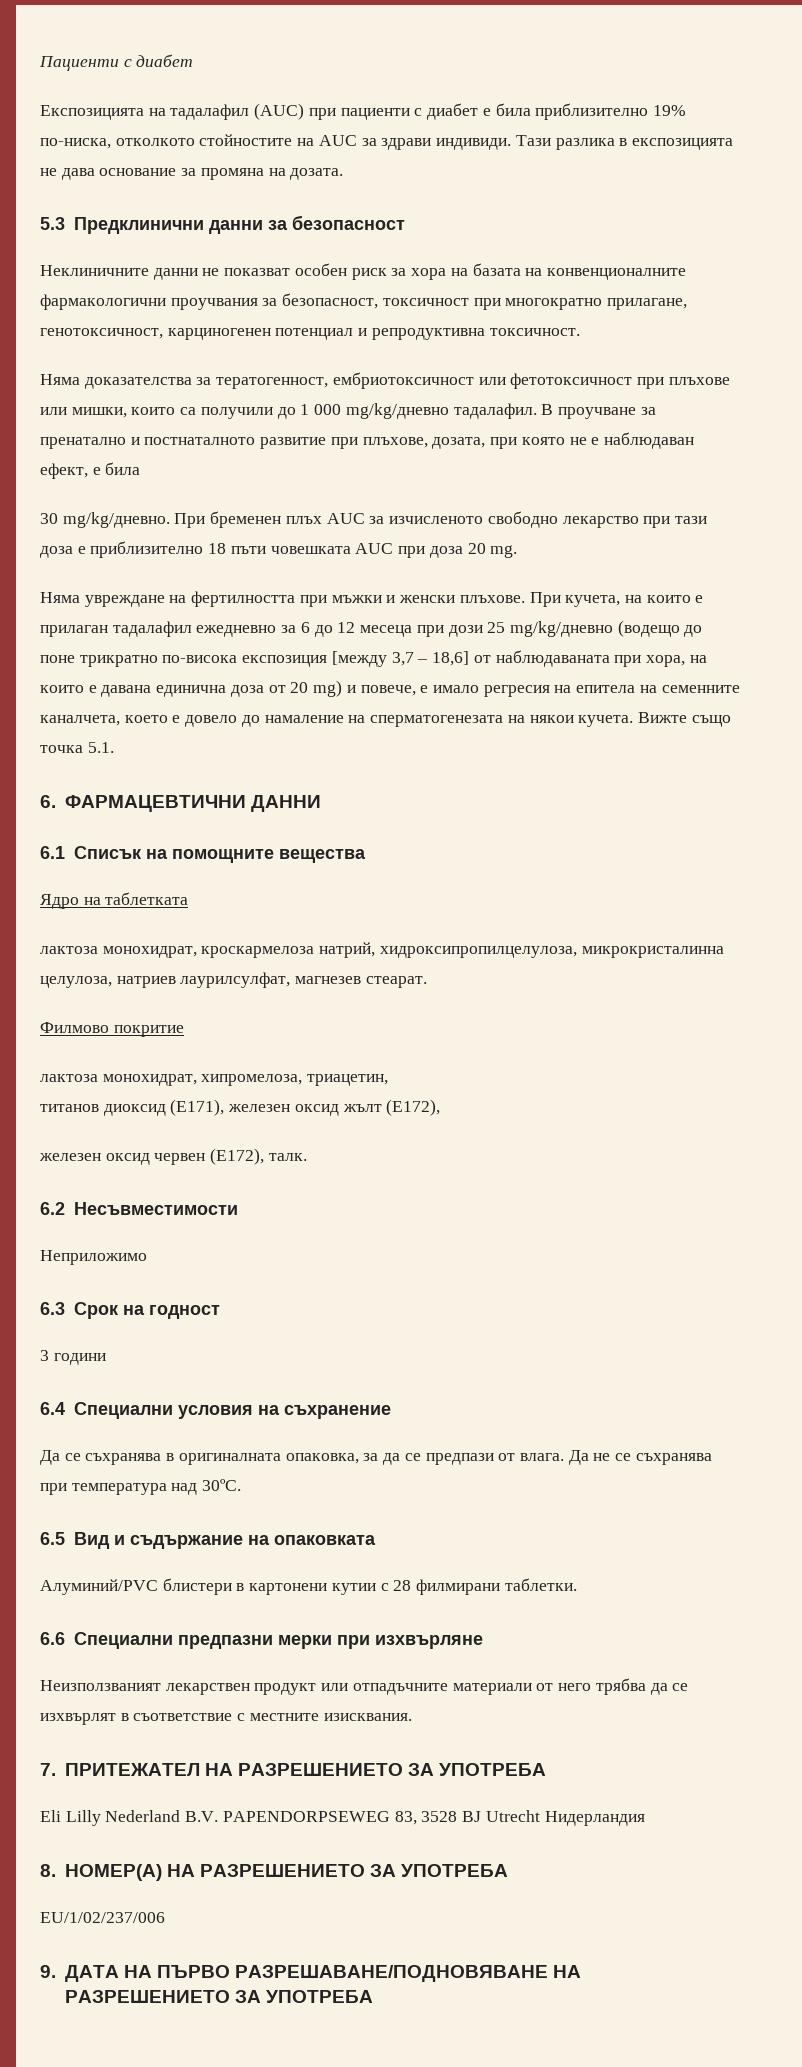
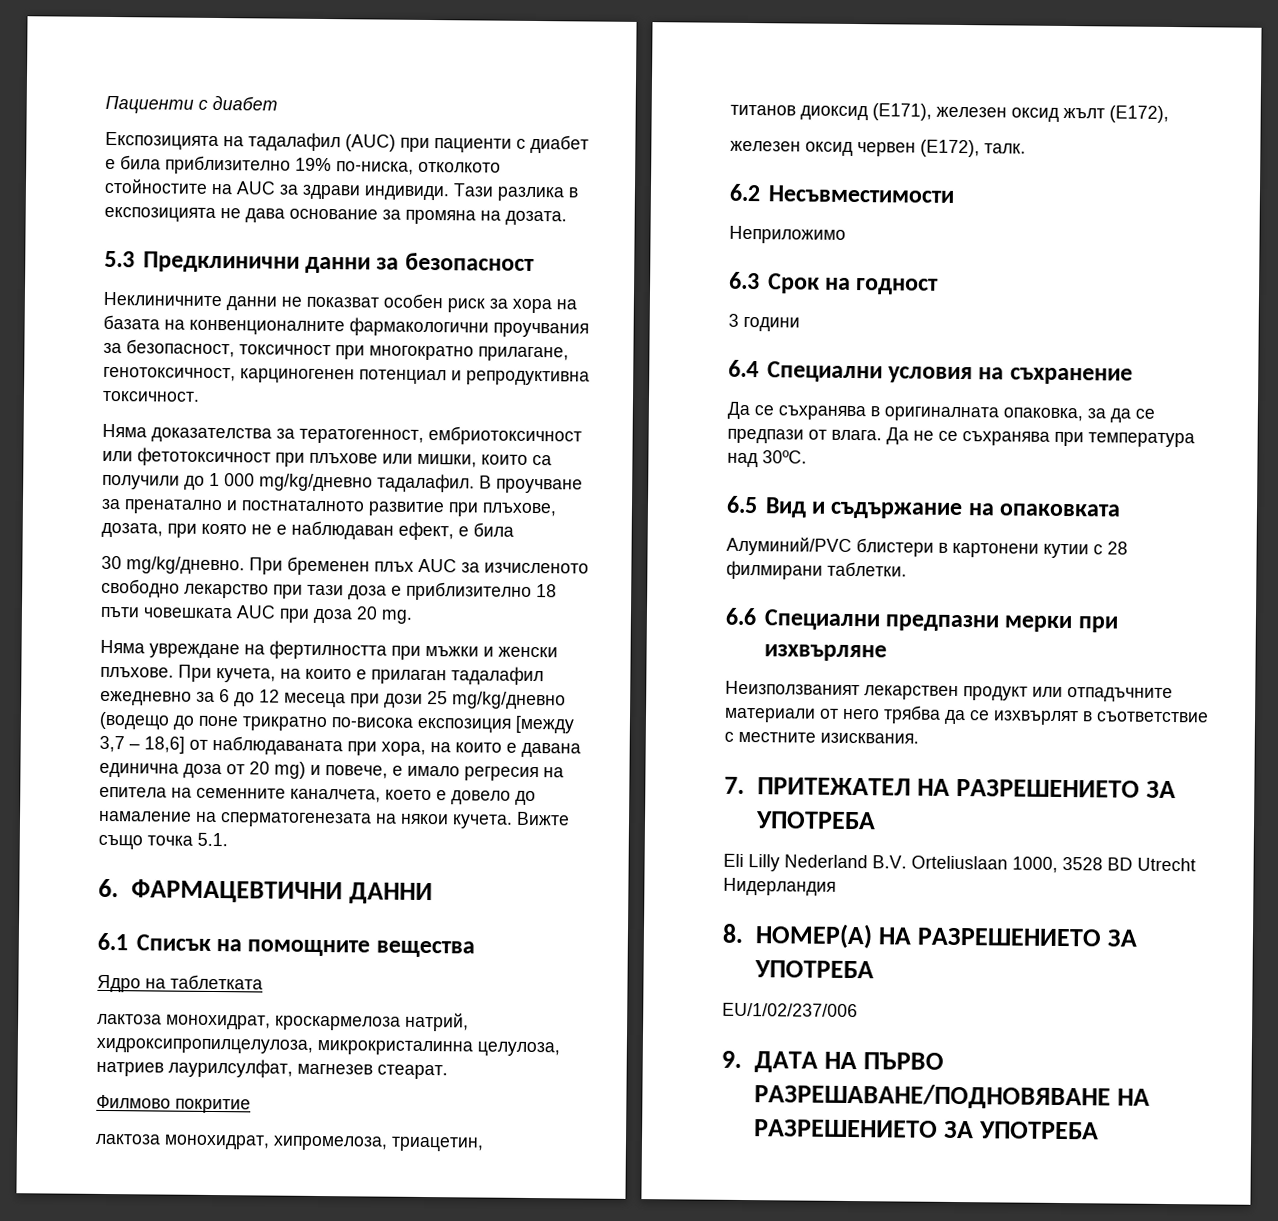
[222,1811,482,1825] PAPENDORPSEWEG 83, 3528 BJ -> [911,855,1133,873] Orteliuslaan 1000, 3528 BD

